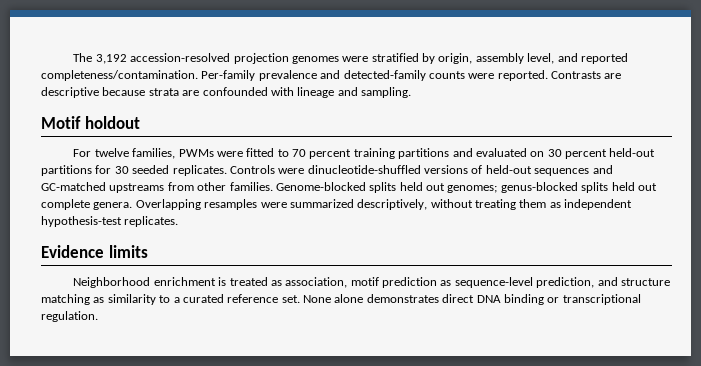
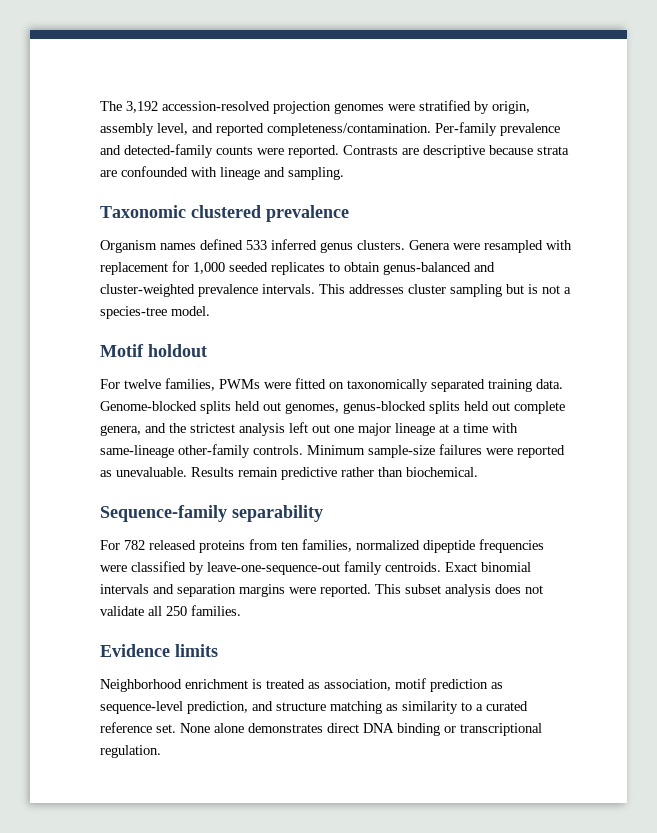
(411, 92) none -> [100,205,349,222] [100,239,572,253] [100,261,495,275] [100,284,571,297] [100,306,210,319] // Taxonomic clustered prevalence // Organism names defined 533 inferred genus clusters. Genera were resampled with replacement for 1,000 seeded replicates to obtain genus-balanced and cluster-weighted prevalence intervals. This addresses cluster sampling but is not a species-tree model.
[277,148,656,159] [41,165,613,176] [41,182,273,193] to 70 percent training partitions and evaluated on 30 percent held-out partitions for 30 seeded replicates. Controls were dinucleotide-shuffled versions of held-out sequences and GC-matched upstreams from other families. -> [329,379,563,392] on taxonomically separated training data.
[447,185,498,193] genomes; -> [285,403,339,414] genomes,
[93,199,633,210] [41,216,179,227] genera. Overlapping resamples were summarized descriptively, without treating them as independent hypothesis-test replicates. -> [100,422,518,436] [100,444,565,458] [100,467,478,480] [100,505,323,522] [100,539,544,553] [100,561,531,575] [100,584,543,597] [100,605,241,616] genera, and the strictest analysis left out one major lineage at a time with same-lineage other-family controls. Minimum sample-size failures were reported as unevaluable. Results remain predictive rather than biochemical. // Sequence-family separability // For 782 released proteins from ten families, normalized dipeptide frequencies were classified by leave-one-sequence-out family centroids. Exact binomial intervals and separation margins were reported. This subset analysis does not validate all 250 families.

